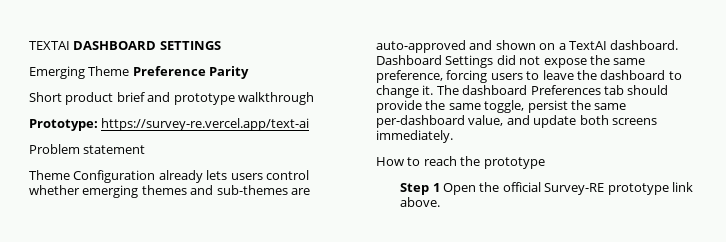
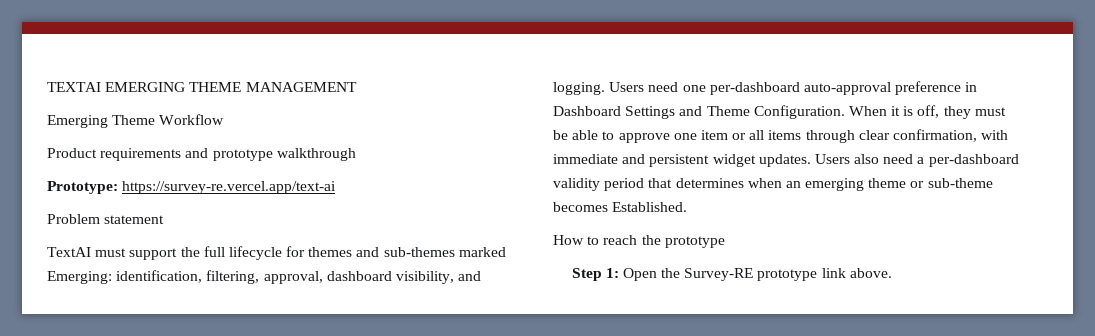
[73,41,221,50] DASHBOARD SETTINGS -> [105,82,357,92] EMERGING THEME MANAGEMENT
[132,66,250,79] [29,92,145,105] Preference Parity // Short product brief -> [159,114,225,125] [47,148,182,161] Workflow // Product requirements
[29,170,309,183] [29,185,310,198] [376,40,679,53] [376,55,646,68] [376,70,682,83] [376,85,669,98] [376,100,627,113] [376,115,657,128] [376,130,453,143] Theme Configuration already lets users control whether emerging themes and sub-themes are auto-approved and shown on a TextAI dashboard. Dashboard Settings did not expose the same preference, forcing users to leave the dashboard to change it. The dashboard Preferences tab should provide the same toggle, persist the same per-dashboard value, and update both screens immediately. -> [47,246,506,260] [47,270,482,284] [553,81,978,95] [553,105,1006,119] [553,129,1009,143] [553,154,1019,167] [553,178,993,191] [553,202,688,212] TextAI must support the full lifecycle for themes and sub-themes marked Emerging: identification, filtering, approval, dashboard visibility, and logging. Users need one per-dashboard auto-approval preference in Dashboard Settings and Theme Configuration. When it is off, they must be able to approve one item or all items through clear confirmation, with immediate and persistent widget updates. Users also need a per-dashboard validity period that determines when an emerging theme or sub-theme becomes Established.
[432,183,440,192] 1 -> [605,268,619,278] 1:
[502,182,541,192] official -> (681, 273) none

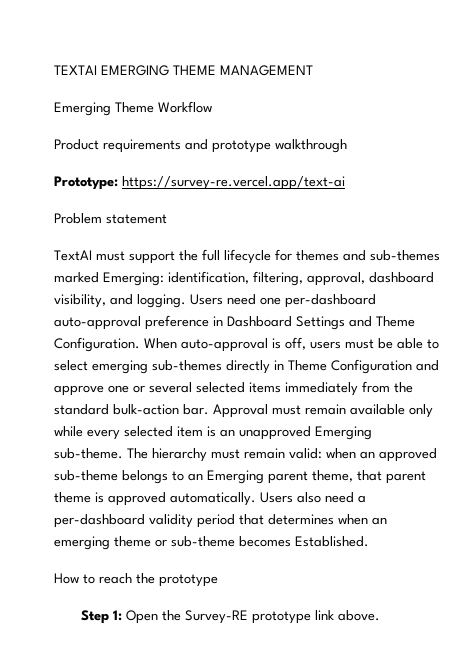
[891,106,901,116] it -> [181,338,268,352] auto-approval
[943,106,971,119] they -> [310,341,341,349] users
[618,129,1009,143] [553,154,811,167] approve one item or all items through clear confirmation, with immediate and persistent widget updates. -> [54,359,439,374] [54,381,413,396] [54,404,433,418] [54,426,372,440] [54,448,437,462] [54,470,426,484] [54,492,256,506] select emerging sub-themes directly in Theme Configuration and approve one or several selected items immediately from the standard bulk-action bar. Approval must remain available only while every selected item is an unapproved Emerging sub-theme. The hierarchy must remain valid: when an approved sub-theme belongs to an Emerging parent theme, that parent theme is approved automatically.

